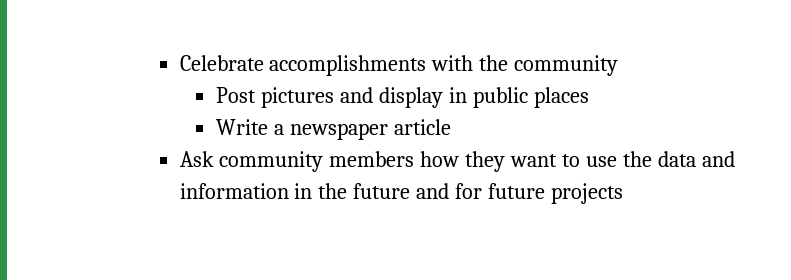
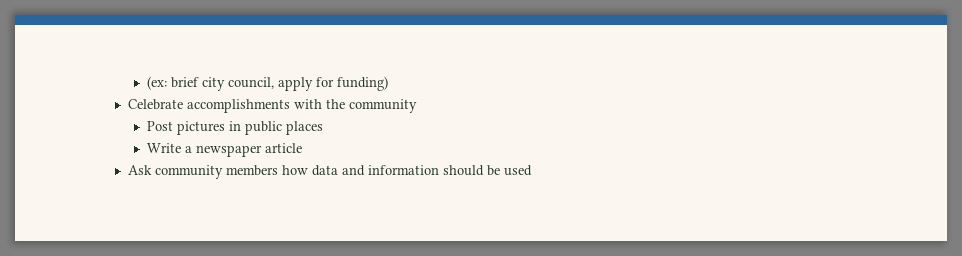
(179, 63) none -> [147,76,389,91] (ex: brief city council, apply for funding) //
[339,87,443,108] and display -> (226, 128) none
[465,151,735,172] [179,183,624,204] they want to use the data and information in the future and for future projects -> [312,165,533,176] data and information should be used

